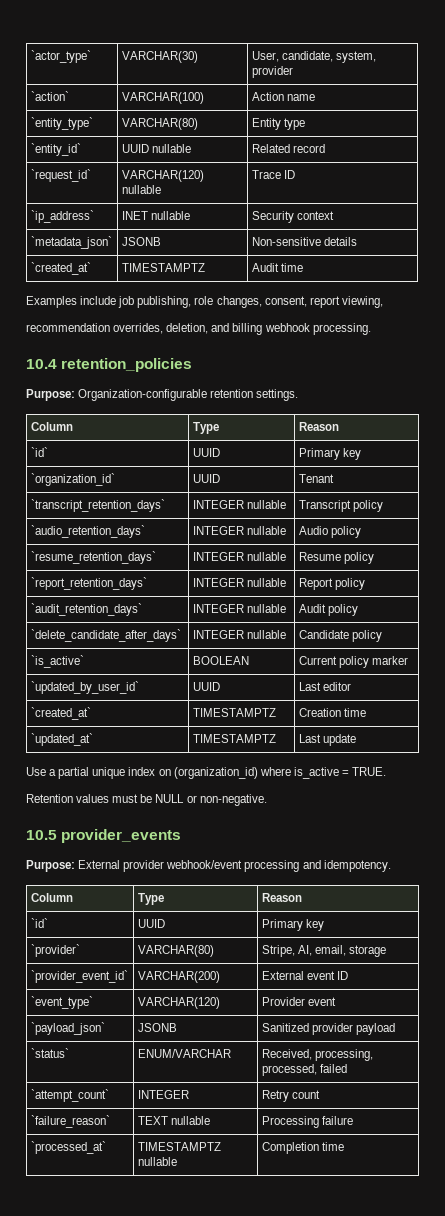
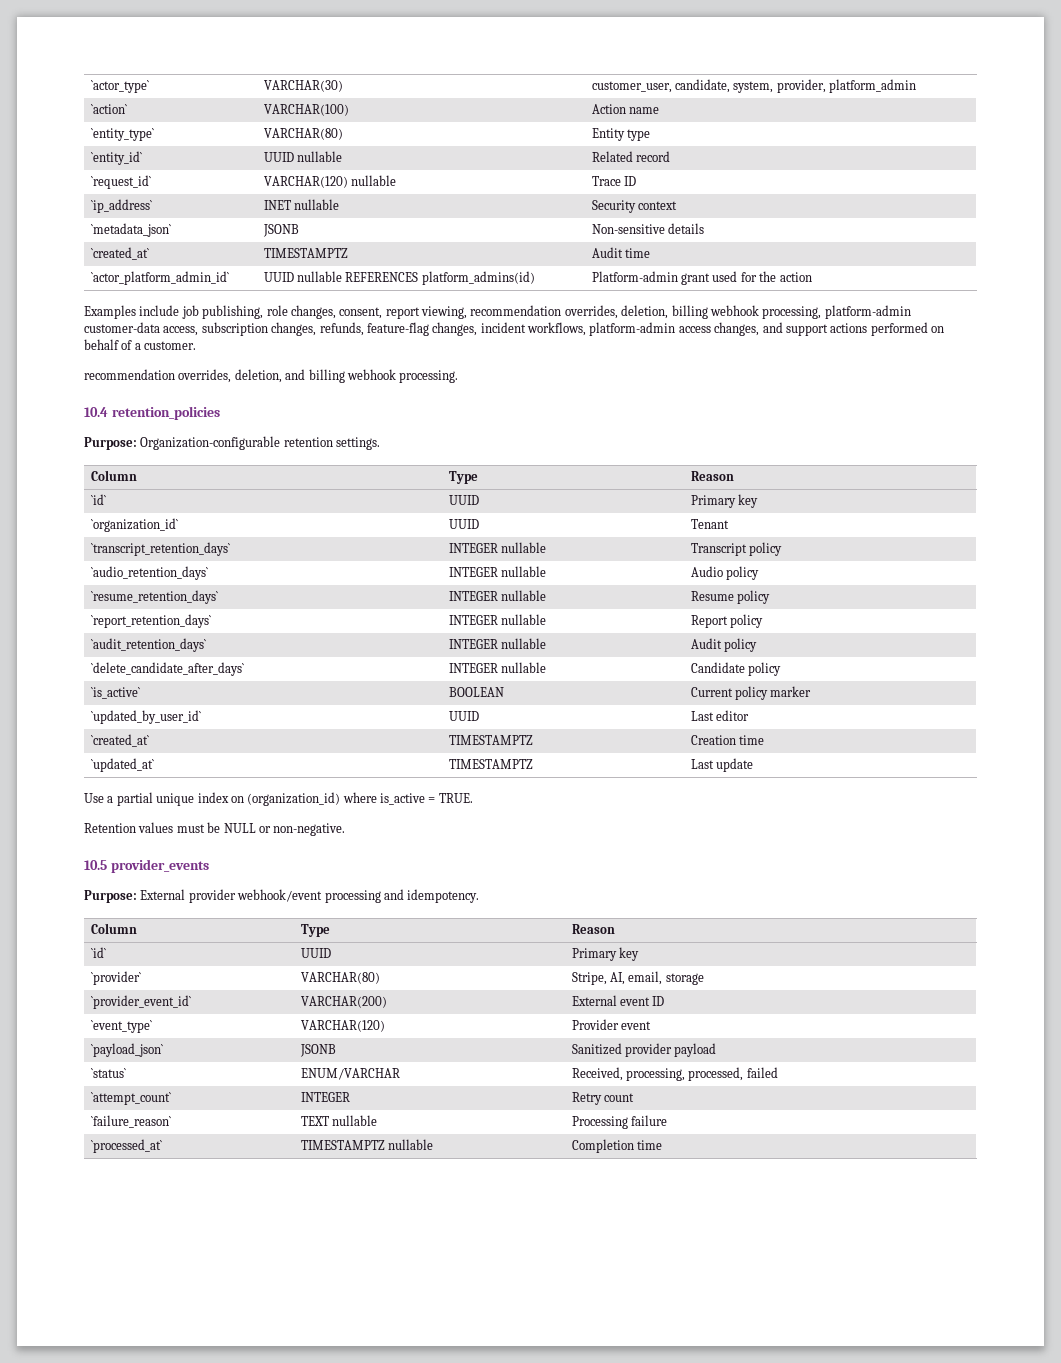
[251,51,279,62] User, -> [591,81,672,93] customer_user,
[251,66,293,78] provider -> [776,79,917,93] provider, platform_admin
(303, 267) none -> [90,271,229,285] [263,271,535,285] [591,271,812,285] // `actor_platform_admin_id` | UUID nullable REFERENCES platform_admins(id) | Platform-admin grant used for the action
(383, 302) none -> [470,305,911,319] [84,322,944,336] [84,339,197,350] recommendation overrides, deletion, billing webhook processing, platform-admin customer-data access, subscription changes, refunds, feature-flag changes, incident workflows, platform-admin access changes, and support actions performed on behalf of a customer.

